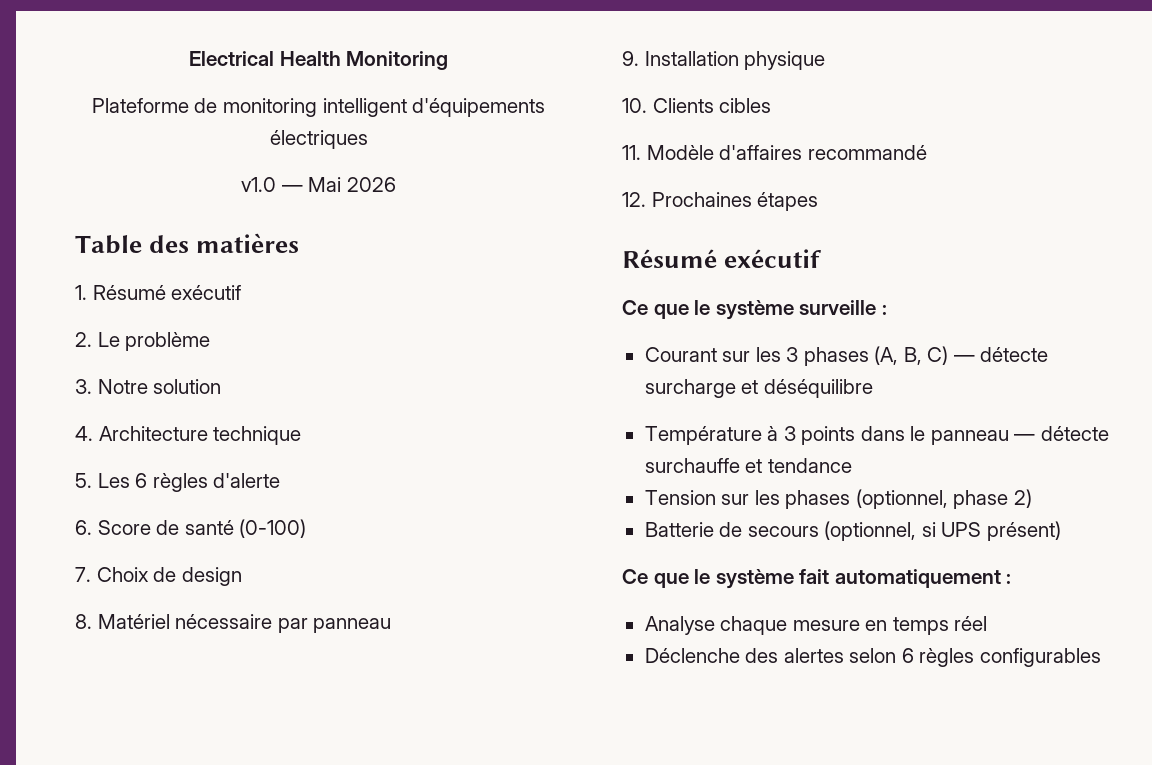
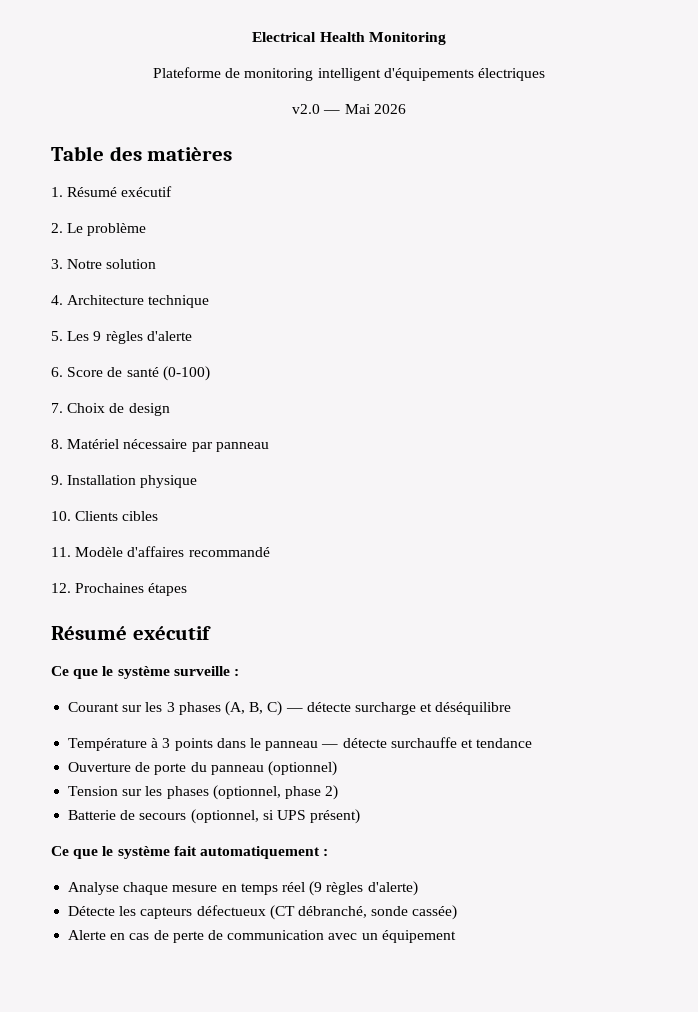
[241,177,277,192] v1.0 -> [292,104,321,114] v2.0
[135,473,148,488] 6 -> [93,331,102,341] 9
(852, 465) none -> [68,761,337,776] // Ouverture de porte du panneau (optionnel)
[644,648,1101,667] // Déclenche des alertes selon 6 règles configurables -> [309,881,418,896] [68,905,458,920] [68,930,456,943] (9 règles d'alerte) // Détecte les capteurs défectueux (CT débranché, sonde cassée) // Alerte en cas de perte de communication avec un équipement

